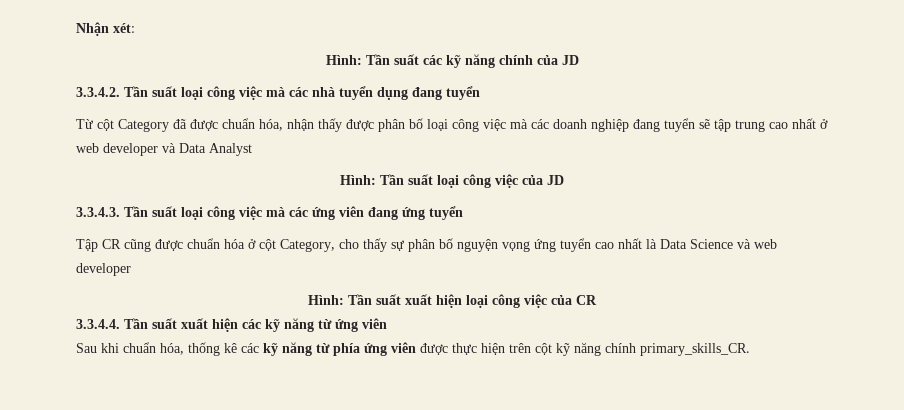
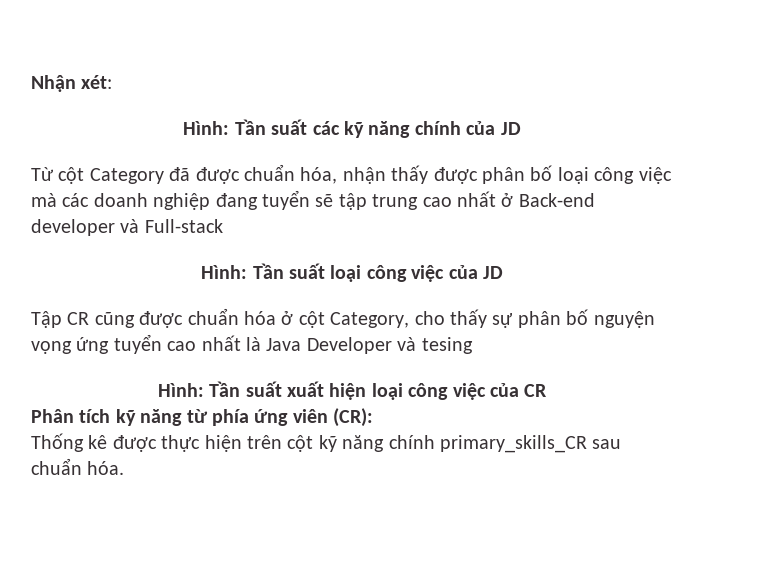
[76,86,480,100] // 3.3.4.2. Tần suất loại công việc mà các nhà tuyển dụng đang tuyển -> (521, 128) none
[76,143,99,153] web -> [518,193,595,207] Back-end
[179,143,252,156] Data Analyst -> [144,219,223,233] Full-stack
[76,206,463,220] // 3.3.4.3. Tần suất loại công việc mà các ứng viên đang ứng tuyển -> (503, 272) none
[660,239,777,249] [76,263,131,276] Data Science và web developer -> [266,337,473,354] Java Developer và tesing
[76,318,387,332] [76,342,259,356] 3.3.4.4. Tần suất xuất hiện các kỹ năng từ ứng viên // Sau khi chuẩn hóa, thống kê các -> [31,409,111,423] Phân tích
(416, 347) none -> [333,408,374,427] [31,433,108,452] (CR): // Thống kê
[640,343,750,356] primary_skills_CR. -> [439,435,622,453] [31,458,125,475] primary_skills_CR sau chuẩn hóa.

